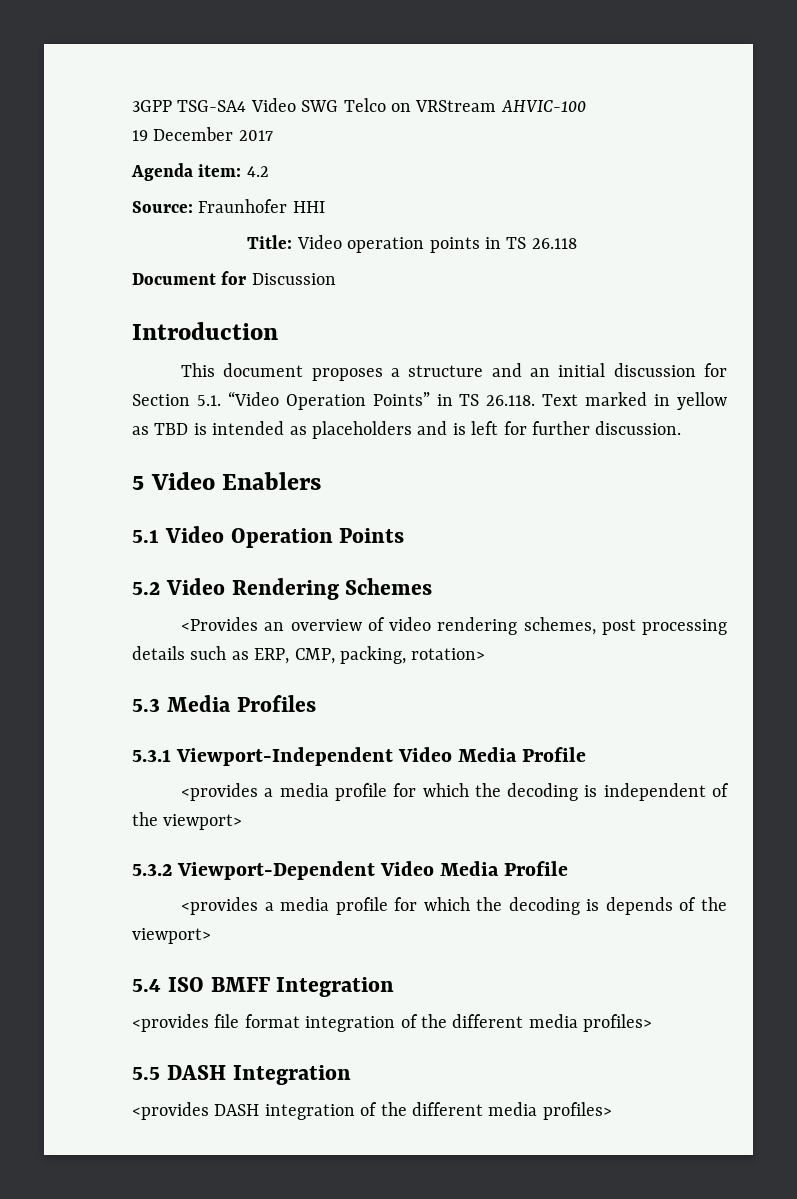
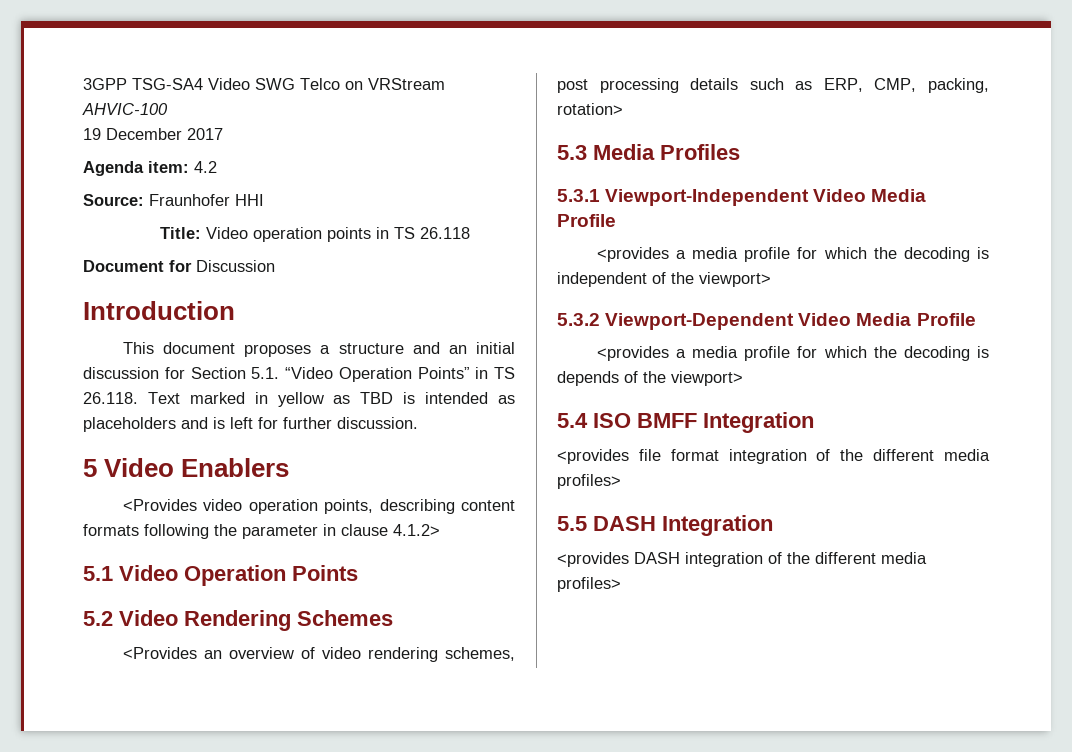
(322, 481) none -> [122,499,515,514] [83,524,440,539] // <Provides video operation points, describing content formats following the parameter in clause 4.1.2>

